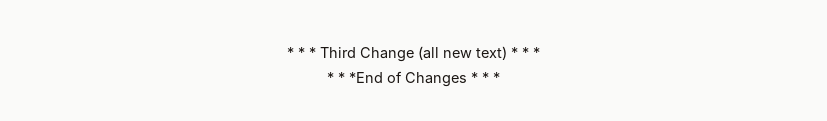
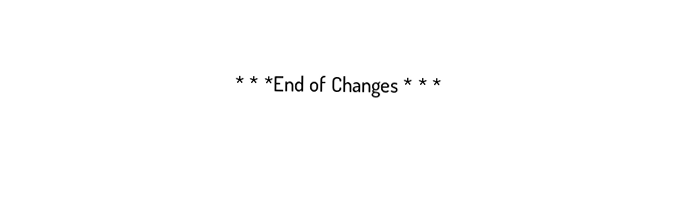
[287,46,540,62] [327,72,345,83] * * * Third Change (all new text) * * * // * * -> [234,75,260,92] * *

